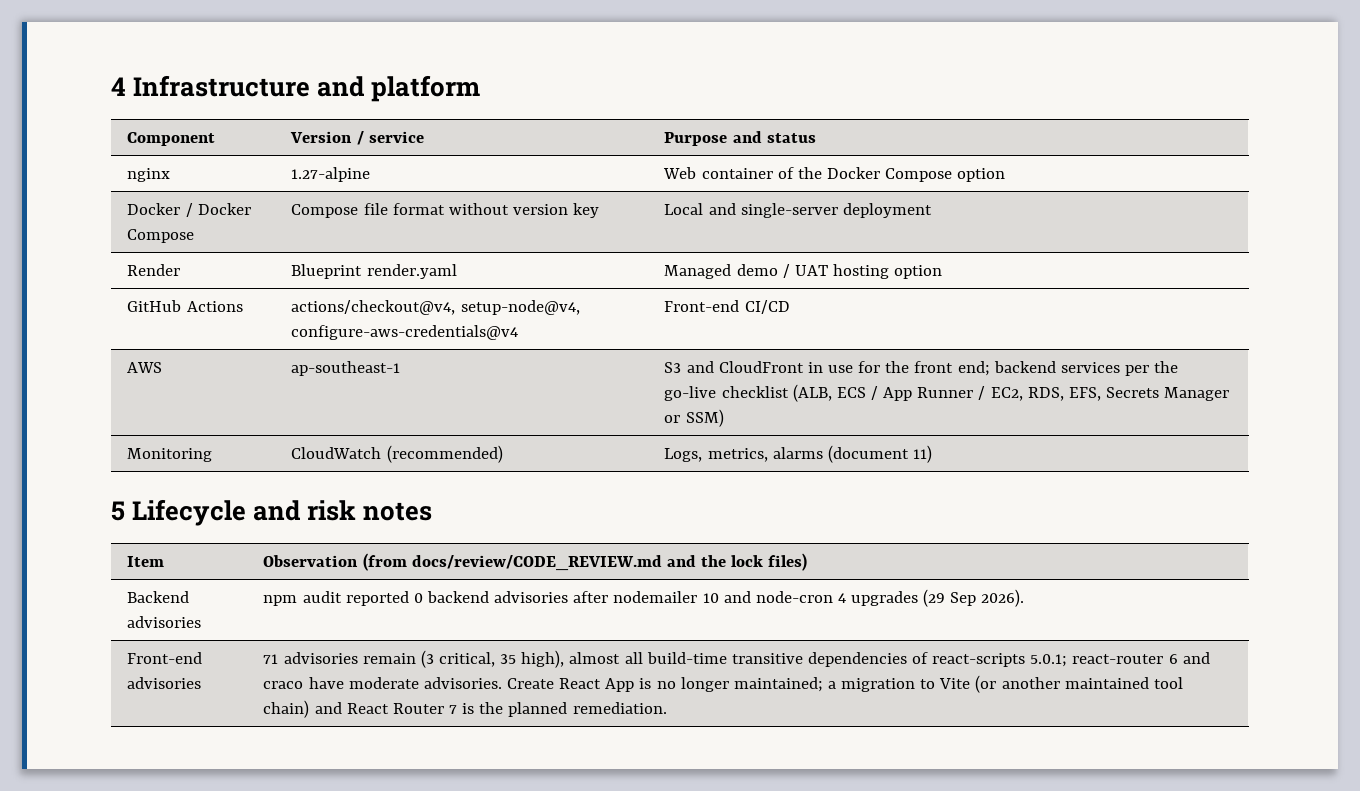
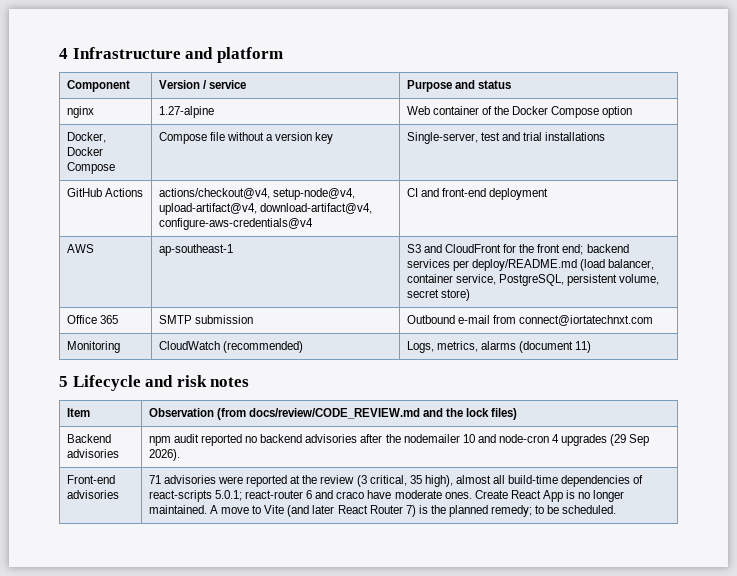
[127,203,193,217] Docker / -> [66,132,106,143] Docker,
[392,203,509,215] format without -> [226,132,274,141] without a
[664,203,932,218] [127,264,181,276] [291,264,457,279] [664,264,943,279] Local and single-server deployment // Render | Blueprint render.yaml | Managed demo / UAT hosting option -> [406,132,606,144] Single-server, test and trial installations
(580, 307) none -> [158,203,372,215] upload-artifact@v4, download-artifact@v4,
[664,300,790,314] Front-end CI/CD -> [406,188,549,200] CI and front-end deployment
[807,362,853,373] in use -> (501, 248) none
[1154,361,1179,373] [664,384,1230,402] [664,409,724,427] the go-live checklist (ALB, ECS / App Runner / EC2, RDS, EFS, Secrets Manager or SSM) -> [471,259,655,271] [406,274,660,286] [406,289,470,301] [66,315,118,324] [158,315,253,324] [406,315,654,326] deploy/README.md (load balancer, container service, PostgreSQL, persistent volume, secret store) // Office 365 | SMTP submission | Outbound e-mail from connect@iortatechnxt.com
[413,593,423,603] 0 -> [245,436,258,443] no
(609, 597) none -> [385,434,401,443] the
[362,653,416,664] remain -> [217,475,355,487] were reported at the review
[731,653,803,664] transitive -> (559, 479) none
[423,677,502,689] advisories. -> [444,492,472,499] ones.
[733,675,1183,693] [263,700,342,718] maintained; a migration to Vite (or another maintained tool chain) and -> [148,505,335,517] maintained. A move to Vite (and later
[448,705,457,714] 7 -> [405,505,416,517] 7)
[572,702,667,714] remediation. -> [491,505,617,517] remedy; to be scheduled.

